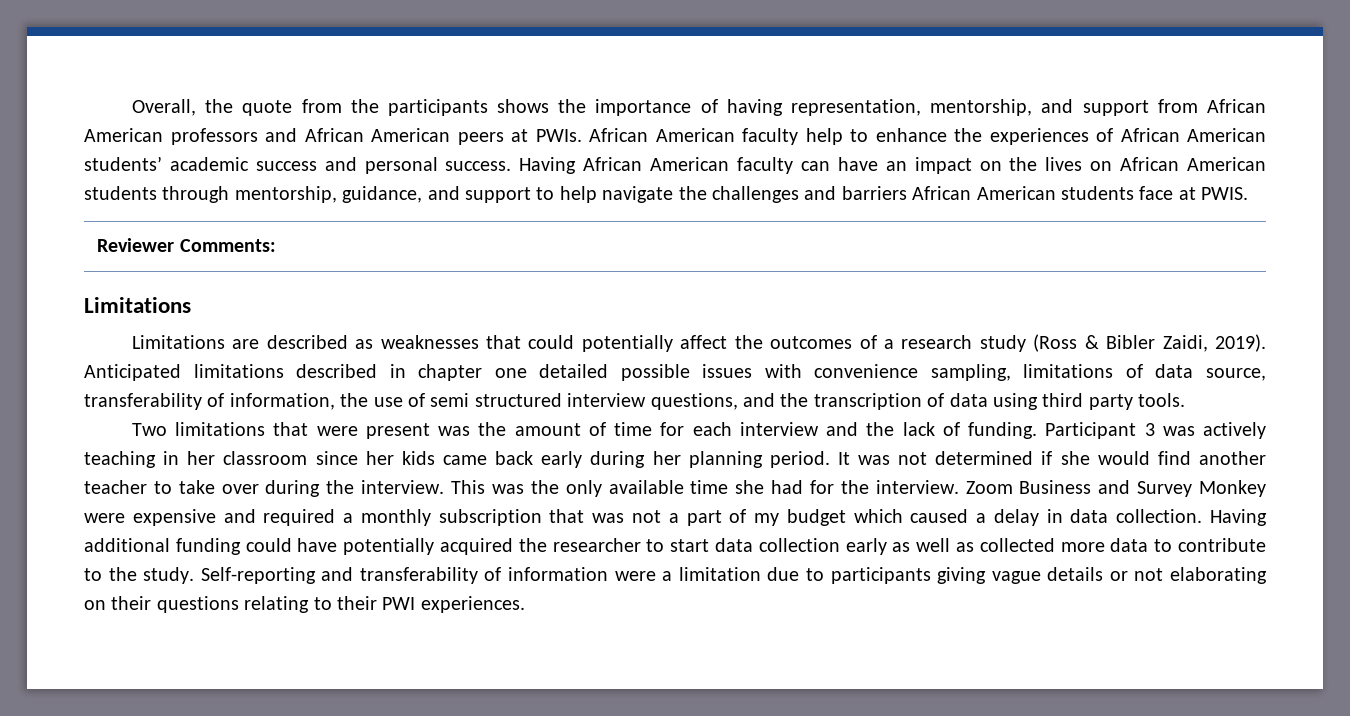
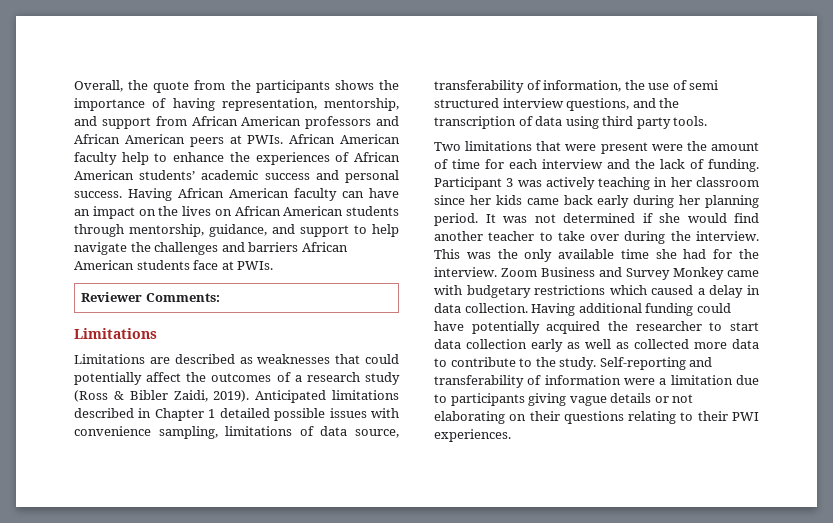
[1201,187,1249,200] PWIS. -> [237,261,274,270] PWIs.
[418,364,527,381] chapter one -> [154,408,216,421] Chapter 1
[438,426,471,436] was -> [651,144,683,151] were
[84,509,846,526] were expensive and required a monthly subscription that was not a part of my budget -> [727,270,759,277] [434,285,606,298] came with budgetary restrictions

